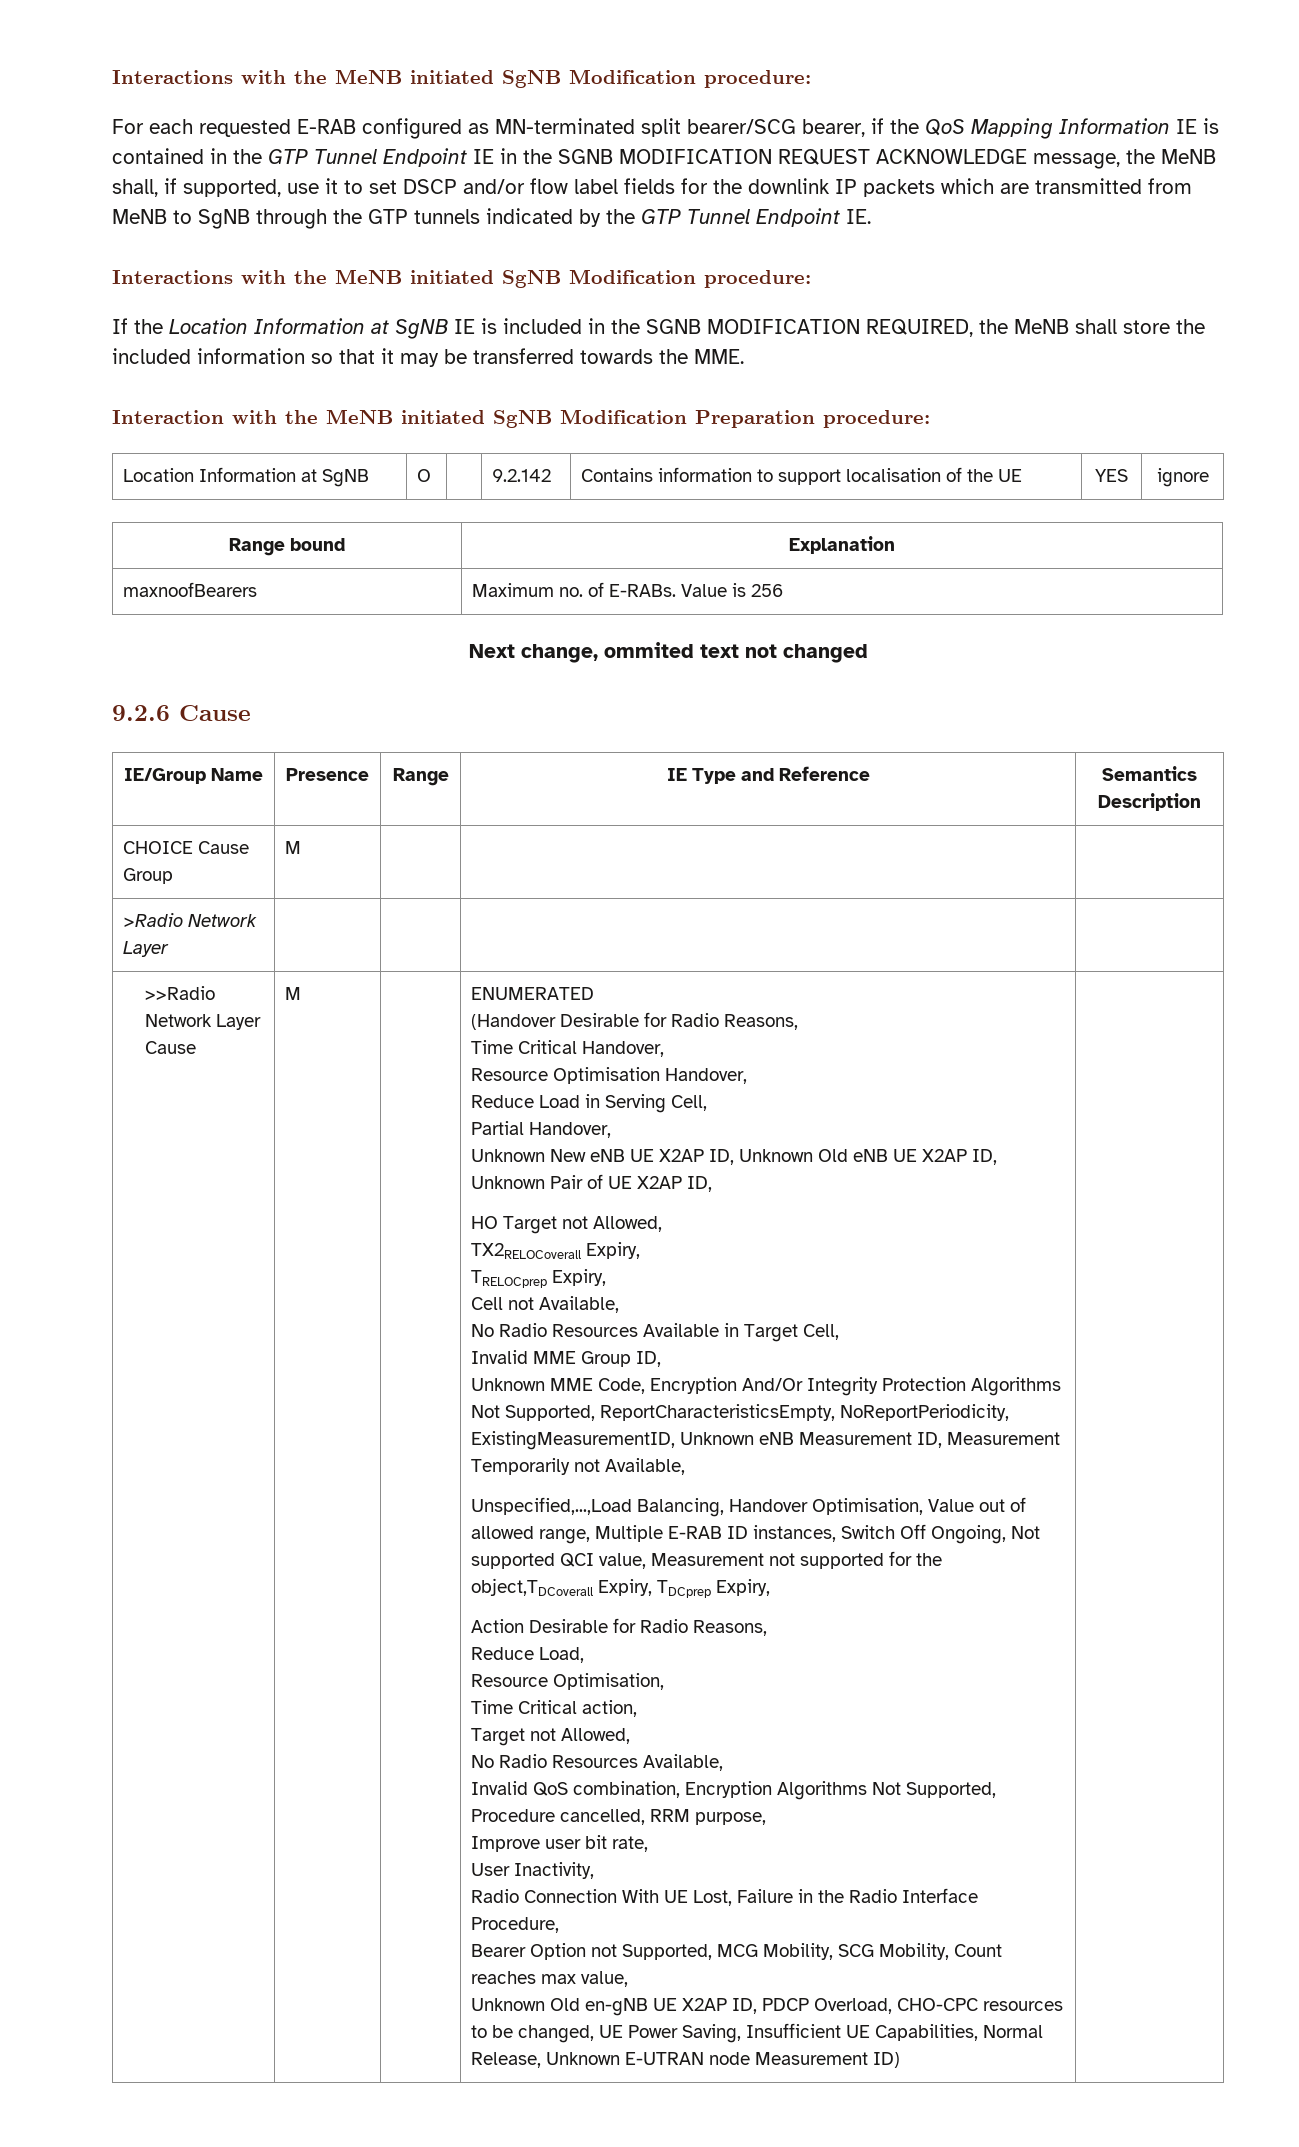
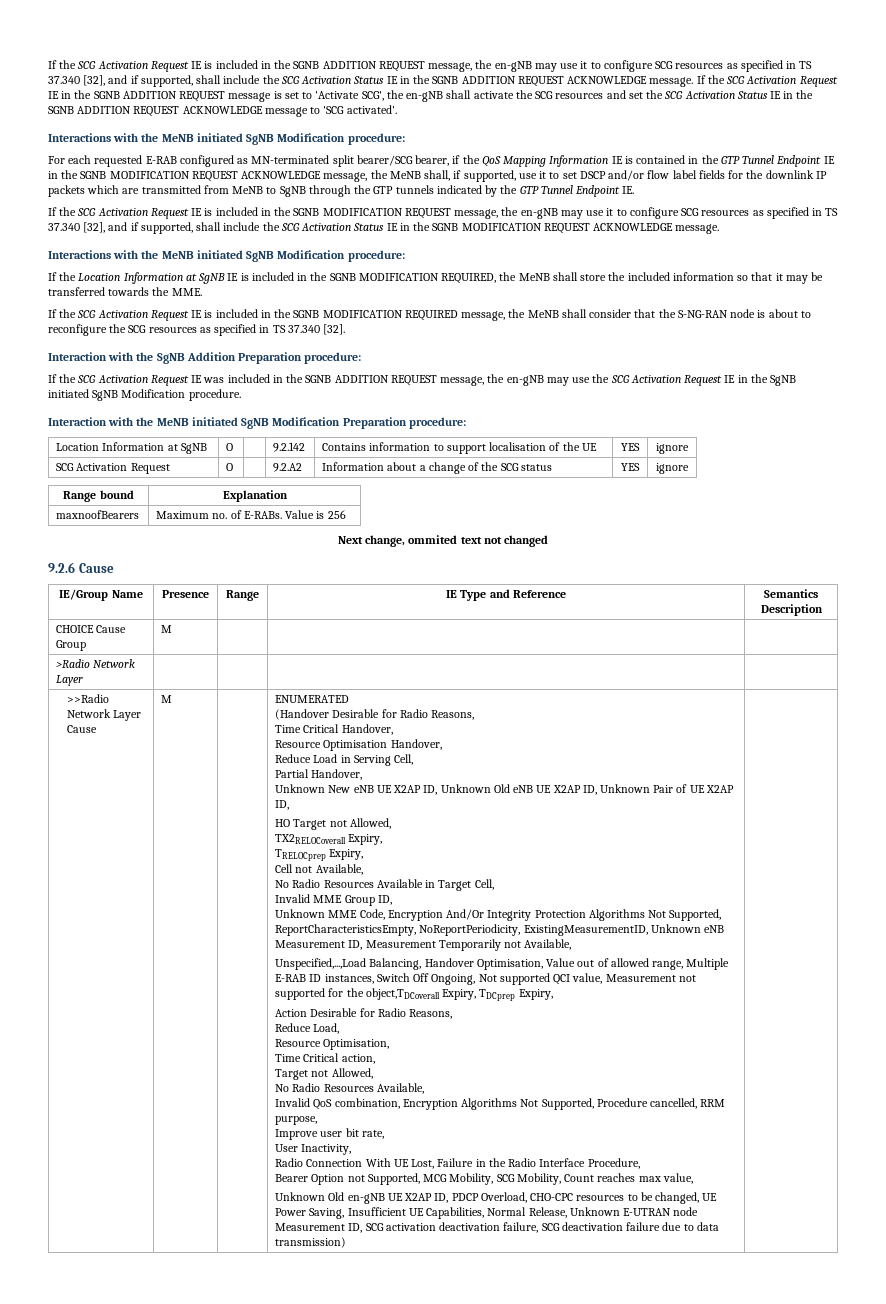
(112, 77) none -> [48,60,813,72] [48,75,838,87] [48,90,814,102] [48,105,397,117] If the SCG Activation Request IE is included in the SGNB ADDITION REQUEST message, the en-gNB may use it to configure SCG resources as specified in TS 37.340 [32], and if supported, shall include the SCG Activation Status IE in the SGNB ADDITION REQUEST ACKNOWLEDGE message. If the SCG Activation Request IE in the SGNB ADDITION REQUEST message is set to 'Activate SCG', the en-gNB shall activate the SCG resources and set the SCG Activation Status IE in the SGNB ADDITION REQUEST ACKNOWLEDGE message to 'SCG activated'. //
(871, 216) none -> [48,207,839,219] [48,222,720,234] // If the SCG Activation Request IE is included in the SGNB MODIFICATION REQUEST message, the en-gNB may use it to configure SCG resources as specified in TS 37.340 [32], and if supported, shall include the SCG Activation Status IE in the SGNB MODIFICATION REQUEST ACKNOWLEDGE message.
(744, 356) none -> [48,309,811,321] [48,324,346,336] [48,352,362,364] [48,374,797,386] [48,389,241,401] // If the SCG Activation Request IE is included in the SGNB MODIFICATION REQUIRED message, the MeNB shall consider that the S-NG-RAN node is about to reconfigure the SCG resources as specified in TS 37.340 [32]. // Interaction with the SgNB Addition Preparation procedure: // If the SCG Activation Request IE was included in the SGNB ADDITION REQUEST message, the en-gNB may use the SCG Activation Request IE in the SgNB initiated SgNB Modification procedure.
(1209, 477) none -> [56,463,170,474] [226,463,234,471] [273,463,303,472] [322,462,552,474] [621,463,640,471] [656,463,689,474] // SCG Activation Request | O | | 9.2.A2 | Information about a change of the SCG status | YES | ignore
[873,2052,901,2068] ID) -> [348,1222,719,1233] [275,1237,347,1248] ID, SCG activation deactivation failure, SCG deactivation failure due to data transmission)

